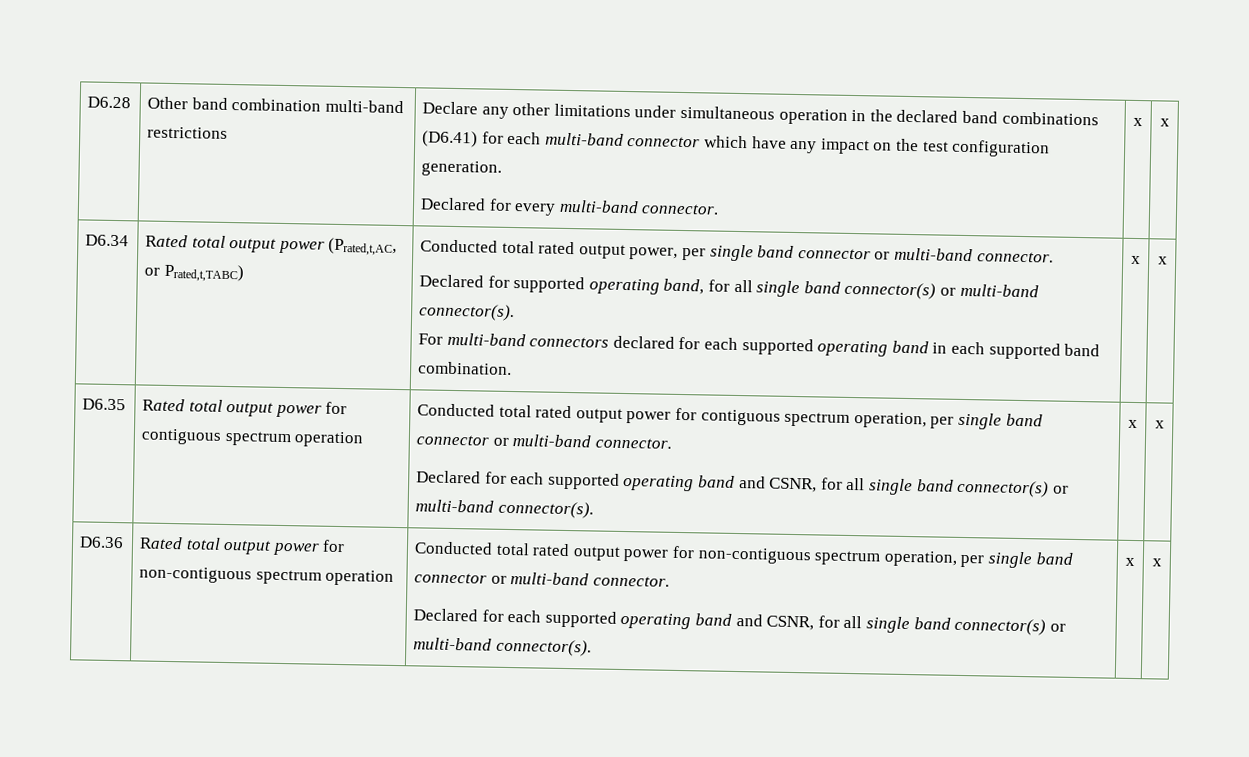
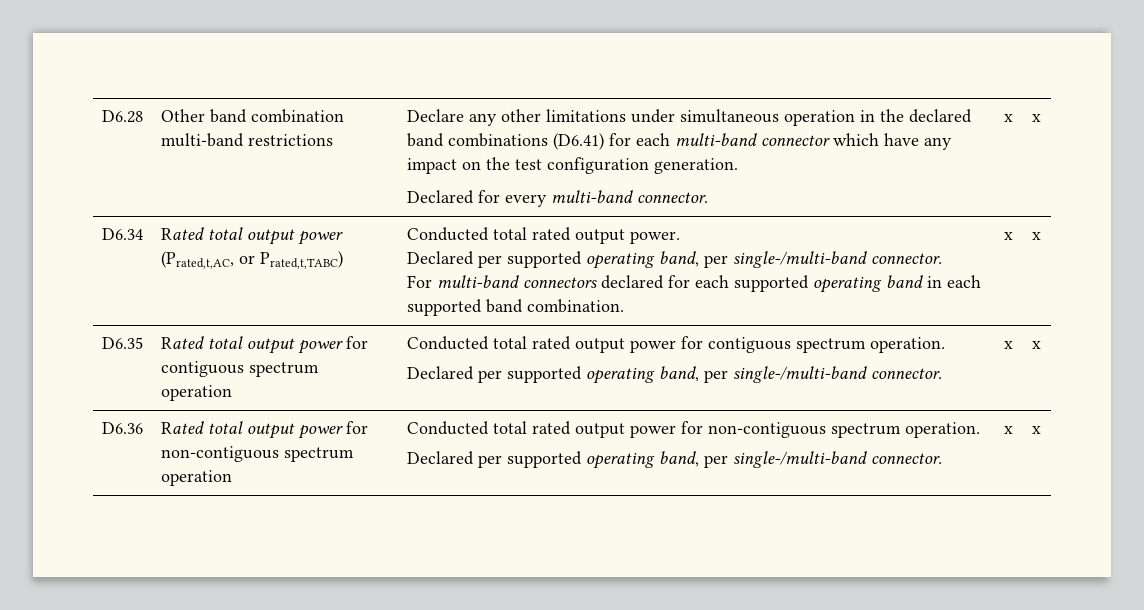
[629,244,1054,263] [419,274,1039,300] [419,303,516,322] power, per single band connector or multi-band connector. // Declared for supported operating band, for all single band connector(s) or multi-band connector(s). -> [629,231,680,244] [406,251,942,269] power. // Declared per supported operating band, per single-/multi-band connector.
[853,412,1043,430] [416,434,672,449] [416,470,1069,498] [415,499,594,519] operation, per single band connector or multi-band connector. // Declared for each supported operating band and CSNR, for all single band connector(s) or multi-band connector(s). -> [869,337,945,353] [406,366,942,384] operation. // Declared per supported operating band, per single-/multi-band connector.
[883,550,1073,569] [414,572,670,587] [413,608,1066,636] [413,637,592,657] operation, per single band connector or multi-band connector. // Declared for each supported operating band and CSNR, for all single band connector(s) or multi-band connector(s). -> [904,422,980,438] [406,451,942,469] operation. // Declared per supported operating band, per single-/multi-band connector.

